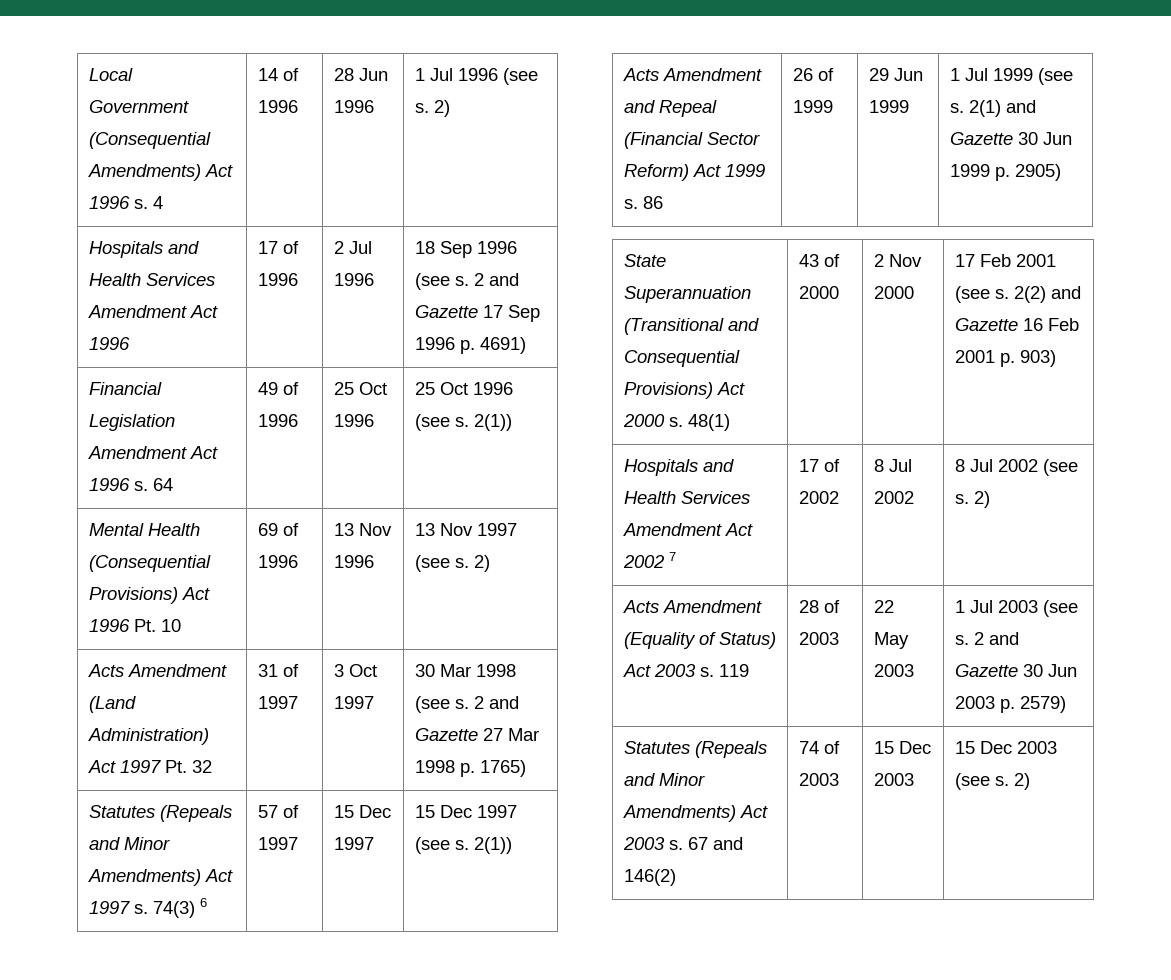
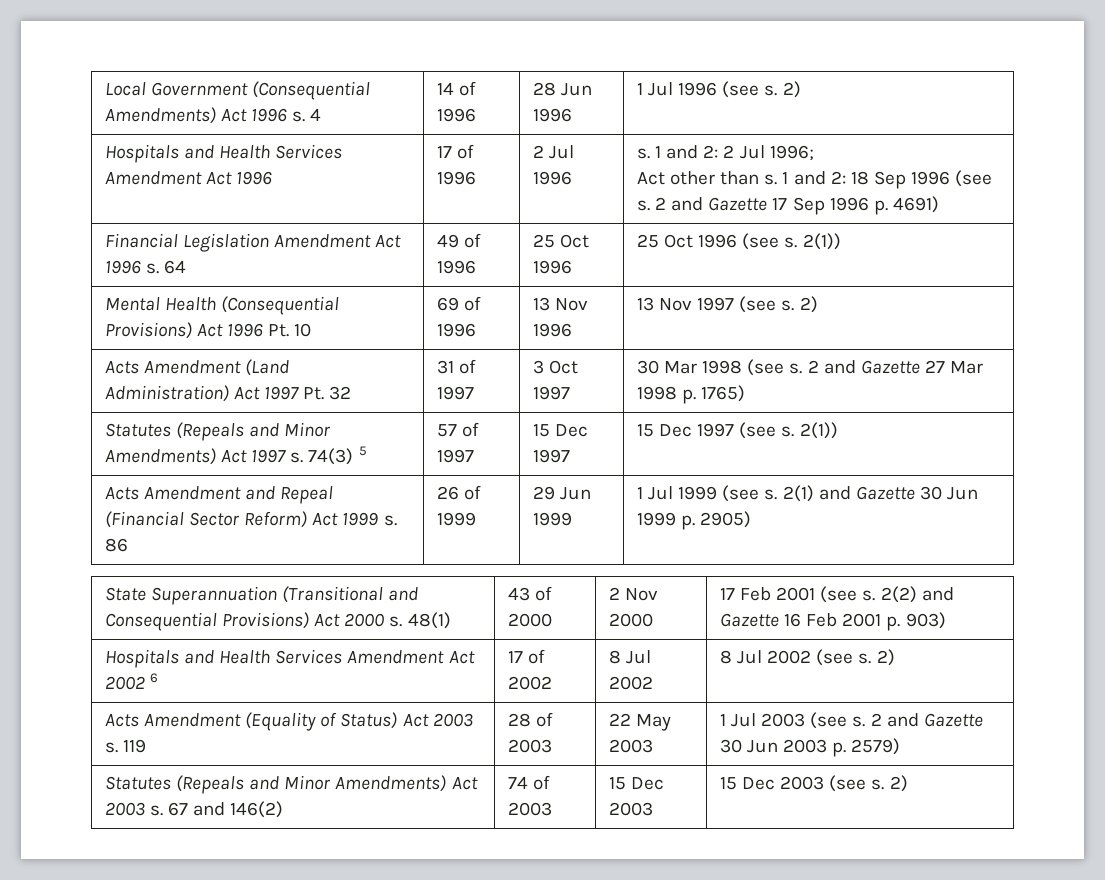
(374, 279) none -> [636,145,814,161] [636,171,846,185] s. 1 and 2: 2 Jul 1996; // Act other than s. 1 and 2:
[199,898,207,907] 6 -> [358,446,367,456] 5
[668,552,676,561] 7 -> [149,673,158,683] 6

